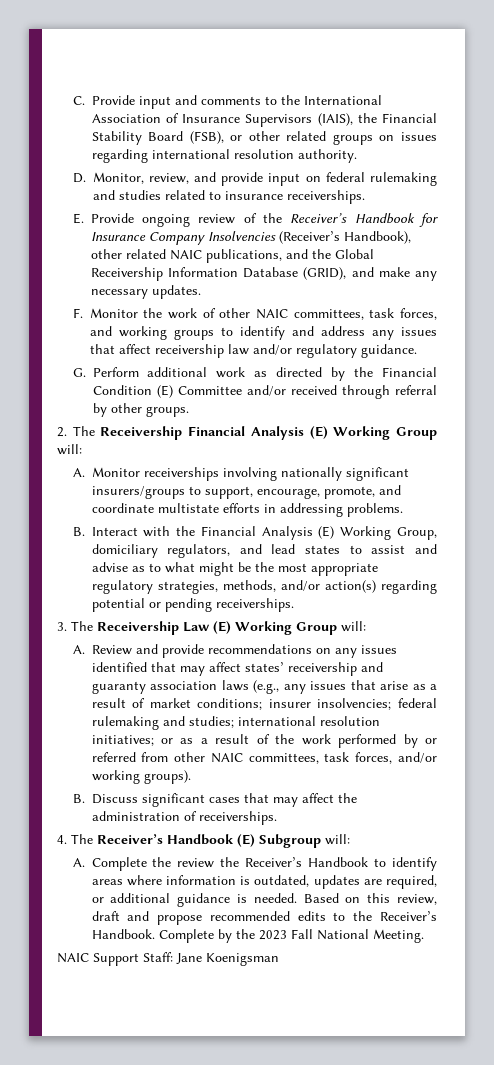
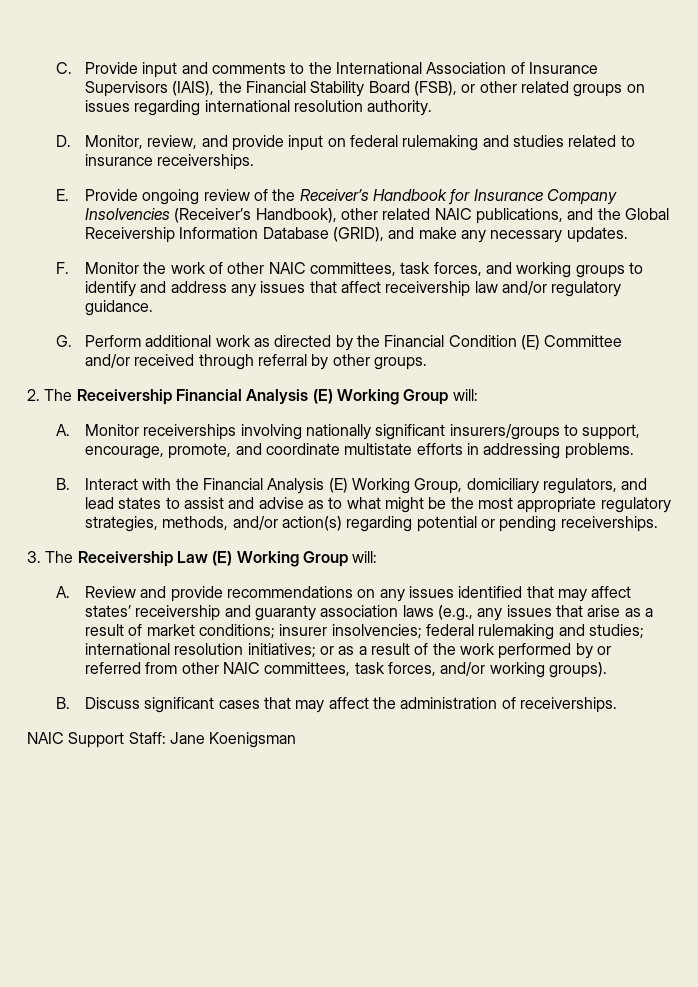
[57,834,350,848] [72,857,437,871] [91,875,437,889] [91,893,437,907] [91,911,437,925] [91,929,424,943] // 4. The Receiver’s Handbook (E) Subgroup will: // A. Complete the review the Receiver’s Handbook to identify areas where information is outdated, updates are required, or additional guidance is needed. Based on this review, draft and propose recommended edits to the Receiver’s Handbook. Complete by the 2023 Fall National Meeting. -> (617, 705) none

